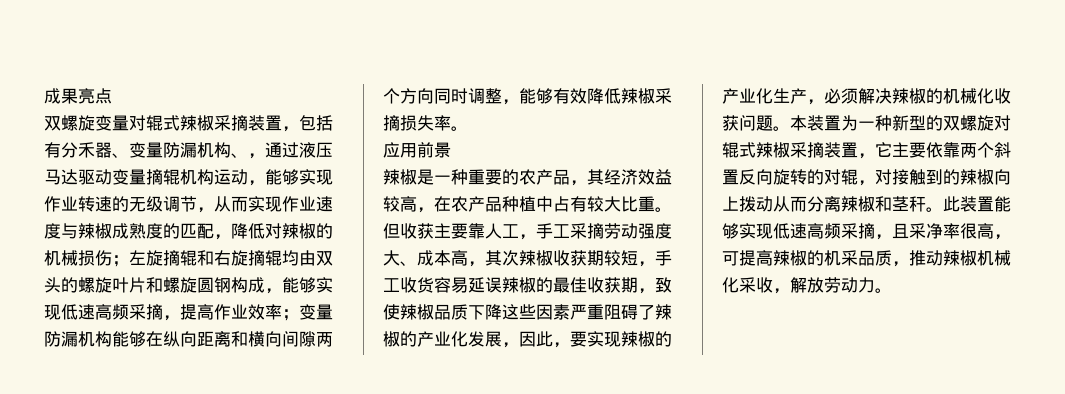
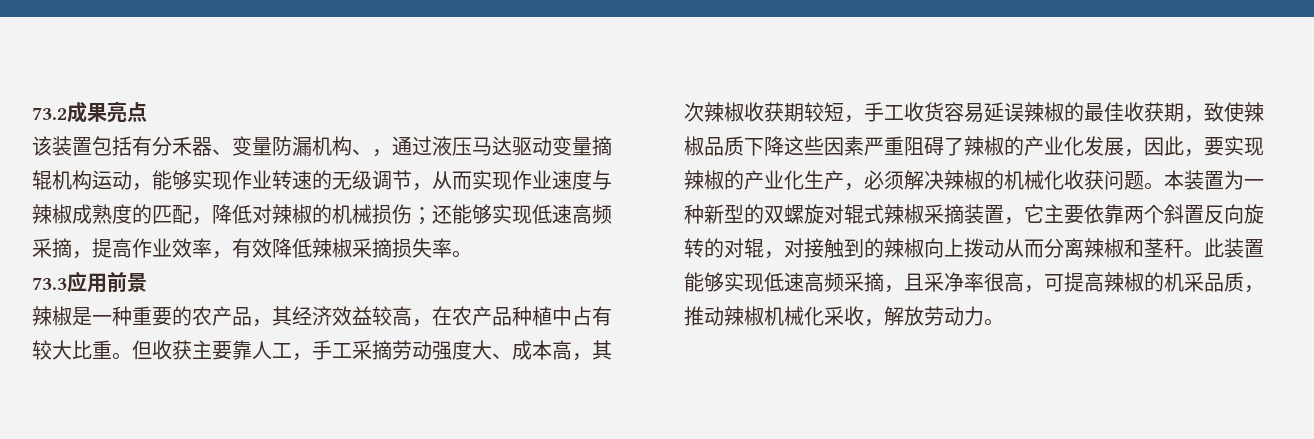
(44, 96) none -> [32,107,67,120] 73.2
[44,115,299,132] 双螺旋变量对辊式辣椒采摘装置， -> [32,136,92,156] 该装置
[129,250,333,266] [44,277,282,294] 左旋摘辊和右旋摘辊均由双头的螺旋叶片和螺旋圆钢构成， -> [432,204,452,224] 还
[282,304,333,321] [44,331,333,347] [383,88,553,105] ；变量防漏机构能够在纵向距离和横向间隙两个方向同时调整，能够 -> [212,251,232,259] ，
(468, 128) none -> [32,277,67,290] 73.3

